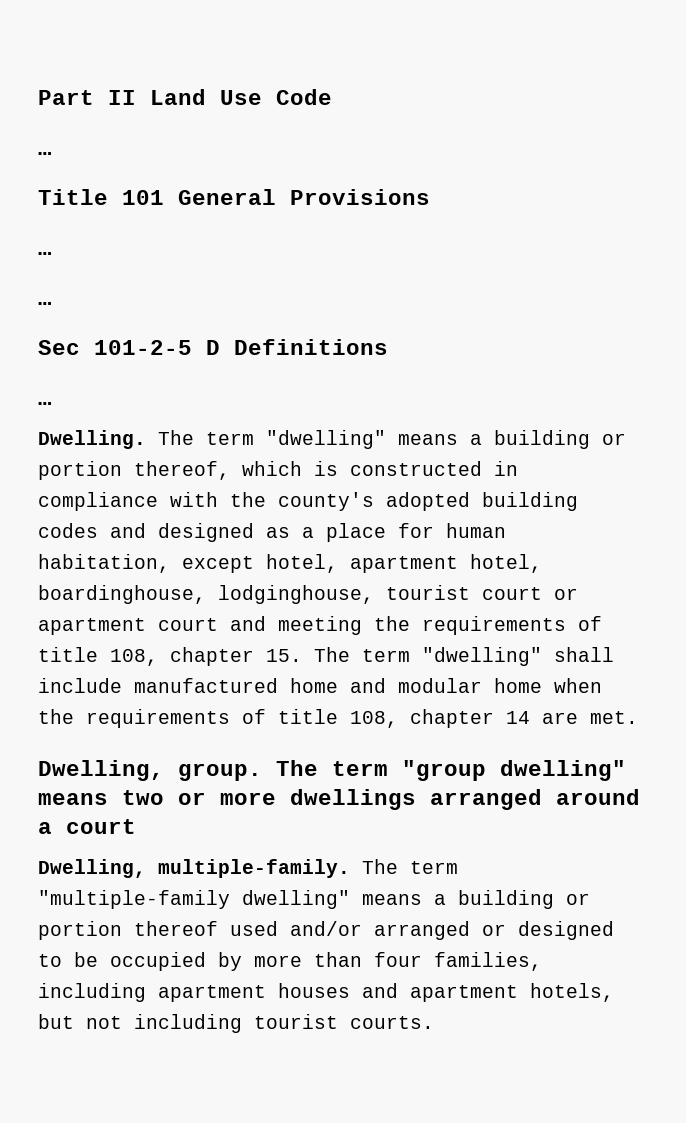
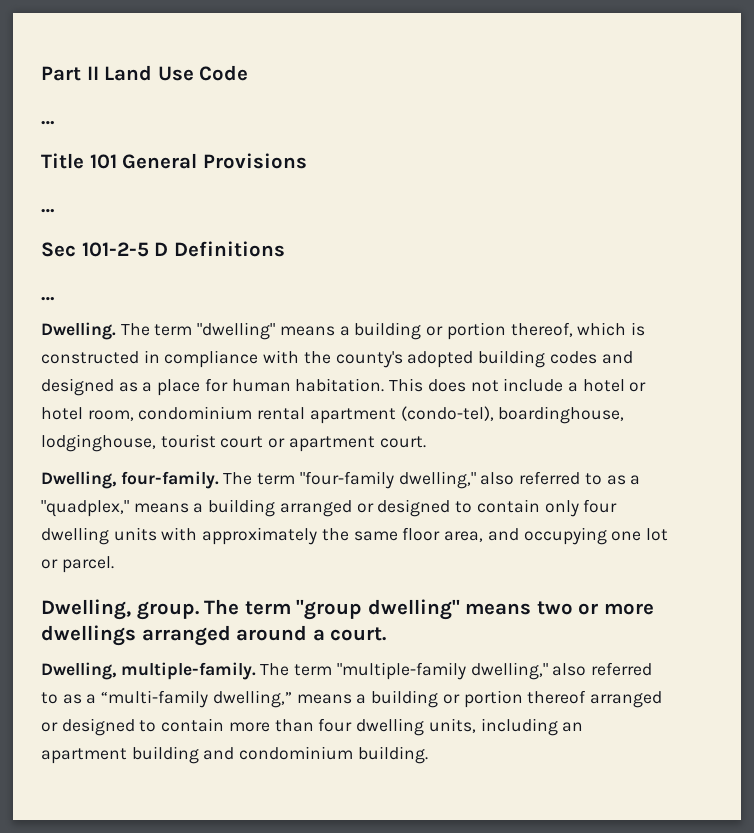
[38,302,52,305] // … -> (55, 210) none
[38,554,542,573] habitation, except hotel, apartment hotel, -> [295,378,647,392] [41,406,494,424] habitation. This does not include a hotel or hotel room, condominium rental apartment (condo-tel),
[158,616,602,635] [38,647,614,666] [38,678,602,693] [38,709,638,728] court and meeting the requirements of title 108, chapter 15. The term "dwelling" shall include manufactured home and modular home when the requirements of title 108, chapter 14 are met. -> [379,436,426,448] [41,471,641,489] [41,499,618,517] [41,527,668,545] [41,556,114,573] court. // Dwelling, four-family. The term "four-family dwelling," also referred to as a "quadplex," means a building arranged or designed to contain only four dwelling units with approximately the same floor area, and occupying one lot or parcel.
[66,819,136,834] court -> [330,627,387,641] court.
[242,890,350,909] dwelling" -> [470,662,653,680] [41,690,292,708] dwelling," also referred to as a “multi-family dwelling,”
[230,921,614,940] [38,952,542,971] [38,983,614,1002] [38,1014,434,1033] used and/or arranged or designed to be occupied by more than four families, including apartment houses and apartment hotels, but not including tourist courts. -> [589,691,662,708] [41,718,584,736] [41,746,428,764] arranged or designed to contain more than four dwelling units, including an apartment building and condominium building.

